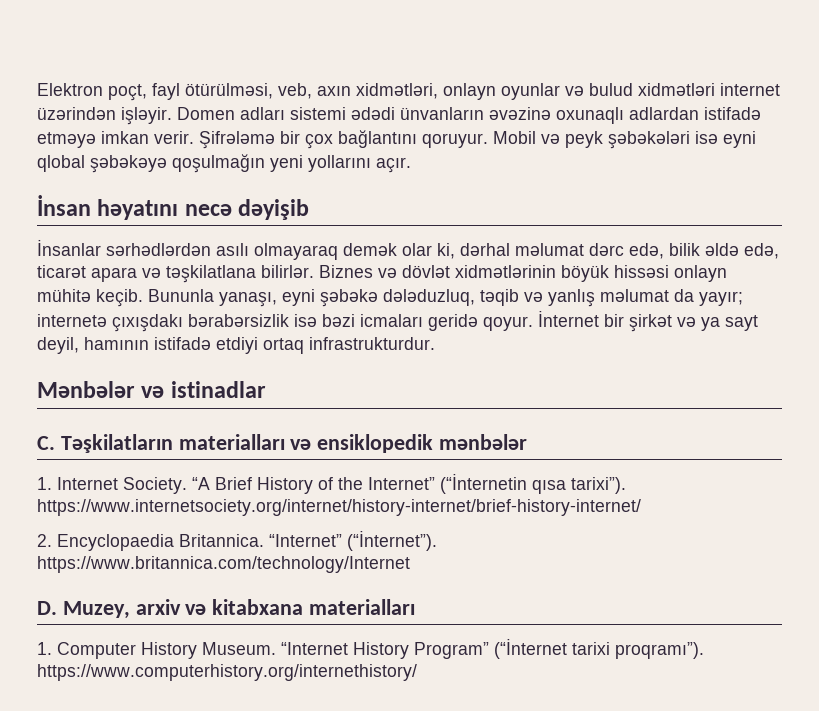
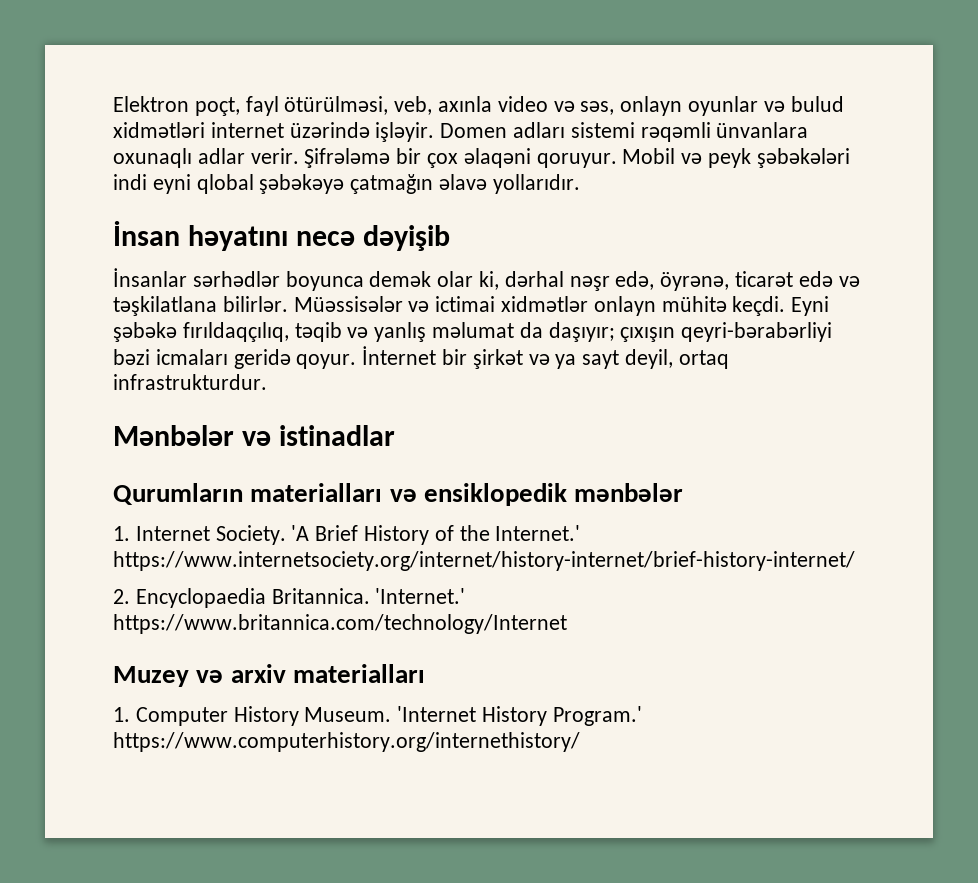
[317,83,438,99] axın xidmətləri, -> [438,96,615,115] axınla video və səs,
[37,107,116,120] üzərindən -> [289,122,370,138] üzərində
[351,107,761,124] [37,131,149,148] ədədi ünvanların əvəzinə oxunaqlı adlardan istifadə etməyə imkan -> [640,122,809,142] [113,148,245,168] rəqəmli ünvanlara oxunaqlı adlar
[338,130,417,148] bağlantını -> [463,148,531,168] əlaqəni
[695,131,718,144] isə -> [113,174,147,190] indi
[172,154,411,173] qoşulmağın yeni yollarını açır. -> [350,174,580,194] çatmağın əlavə yollarıdır.
[106,243,338,260] sərhədlərdən asılı olmayaraq -> [192,271,364,291] sərhədlər boyunca
[515,243,779,259] [37,265,727,283] [37,289,475,307] məlumat dərc edə, bilik əldə edə, ticarət apara və təşkilatlana bilirlər. Biznes və dövlət xidmətlərinin böyük hissəsi onlayn mühitə keçib. Bununla yanaşı, eyni şəbəkə dələduzluq, -> [569,271,860,291] [113,296,830,316] [113,322,289,342] nəşr edə, öyrənə, ticarət edə və təşkilatlana bilirlər. Müəssisələr və ictimai xidmətlər onlayn mühitə keçdi. Eyni şəbəkə fırıldaqçılıq,
[699,291,743,306] [37,314,317,332] yayır; internetə çıxışdakı bərabərsizlik isə -> [548,322,833,342] daşıyır; çıxışın qeyri-bərabərliyi
[84,337,258,354] hamının istifadə etdiyi -> (674, 359) none
[37,434,173,453] C. Təşkilatların -> [113,483,243,505] Qurumların
[192,477,210,490] “A -> [291,525,310,541] 'A
[368,473,626,494] Internet” (“İnternetin qısa tarixi”). -> [495,525,581,541] Internet.'
[269,530,437,551] “Internet” (“İnternet”). -> [375,588,466,604] 'Internet.'
[37,599,304,619] D. Muzey, arxiv və kitabxana -> [113,664,286,687] Muzey və arxiv
[281,638,704,659] “Internet History Program” (“İnternet tarixi proqramı”). -> [397,706,642,726] 'Internet History Program.'

